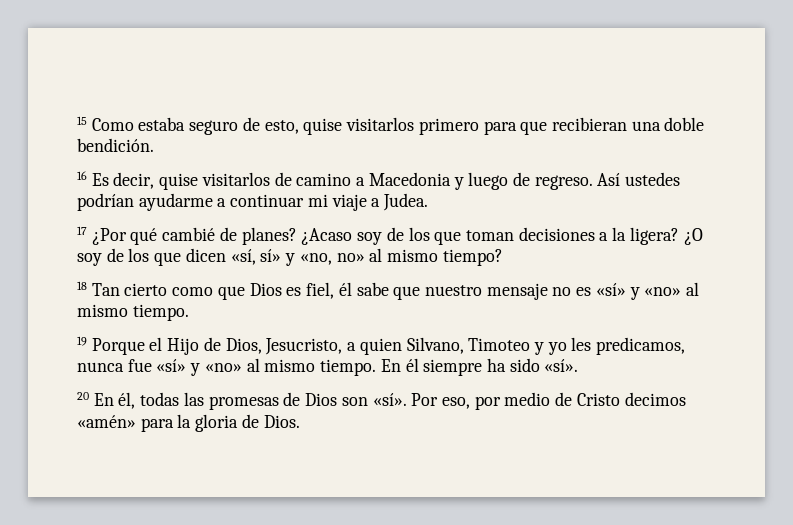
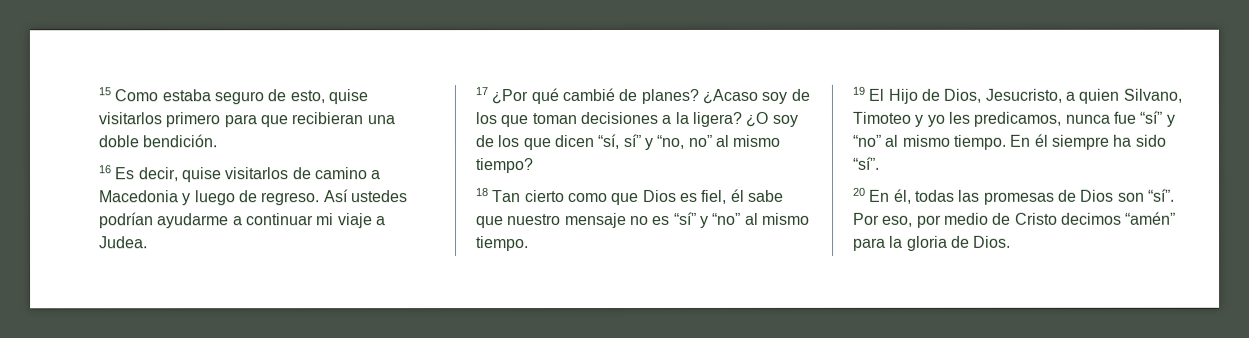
[230,249,365,266] «sí, sí» y «no, no» -> [597,133,712,150] “sí, sí” y “no, no”
[595,283,682,300] «sí» y «no» -> [673,211,742,228] “sí” y “no”
[91,337,163,355] Porque el -> [868,88,885,101] El
[156,359,242,376] «sí» y «no» -> [1139,110,1175,127] [852,134,881,147] “sí” y “no”
[544,359,579,372] «sí». -> [852,156,880,170] “sí”.
[372,393,407,406] «sí». -> [1147,188,1175,202] “sí”.
[77,415,136,428] «amén» -> [1125,211,1177,225] “amén”

